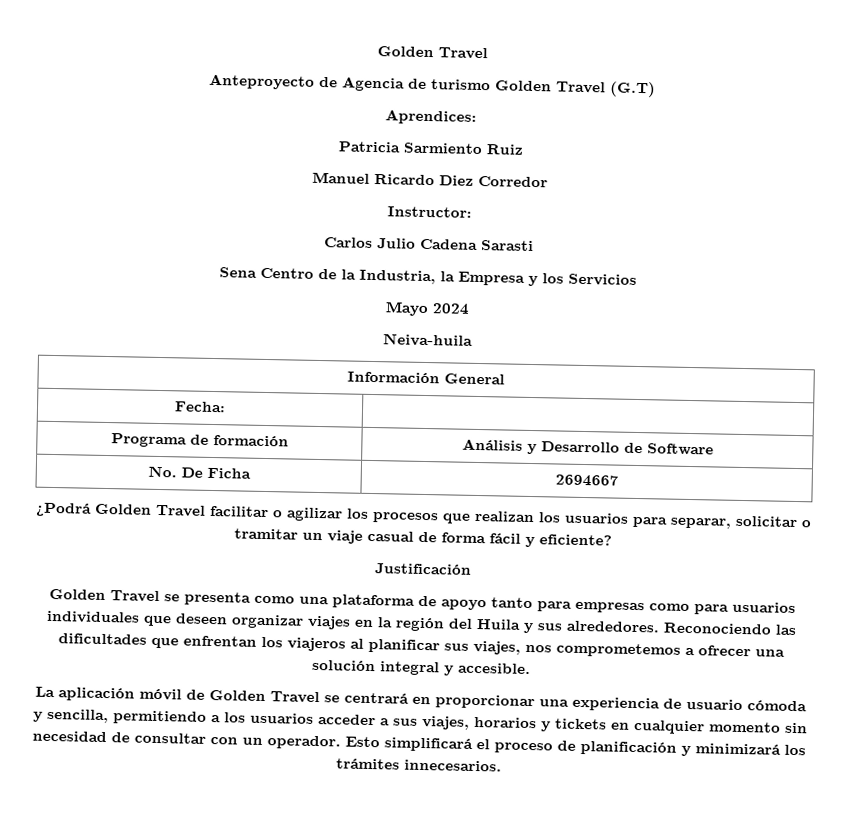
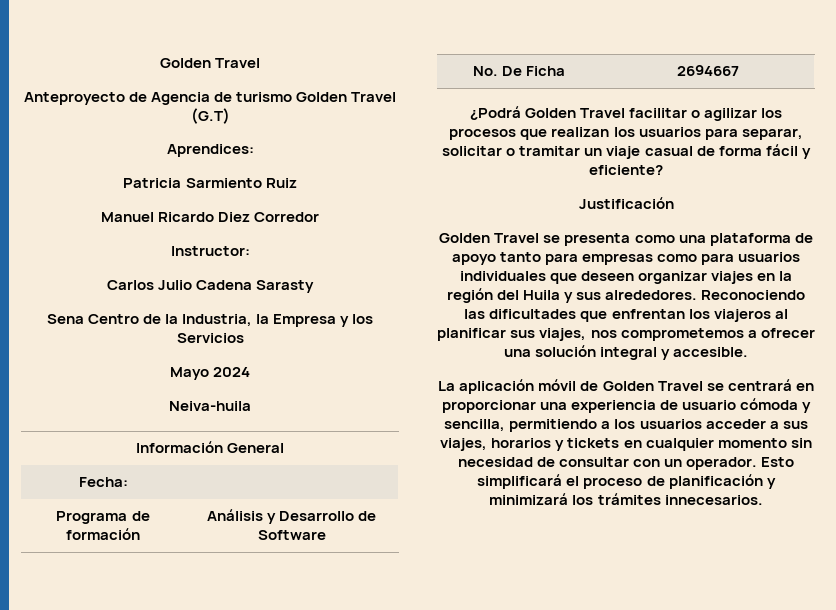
[481,240,534,251] Sarasti -> [256,280,315,293] Sarasty

